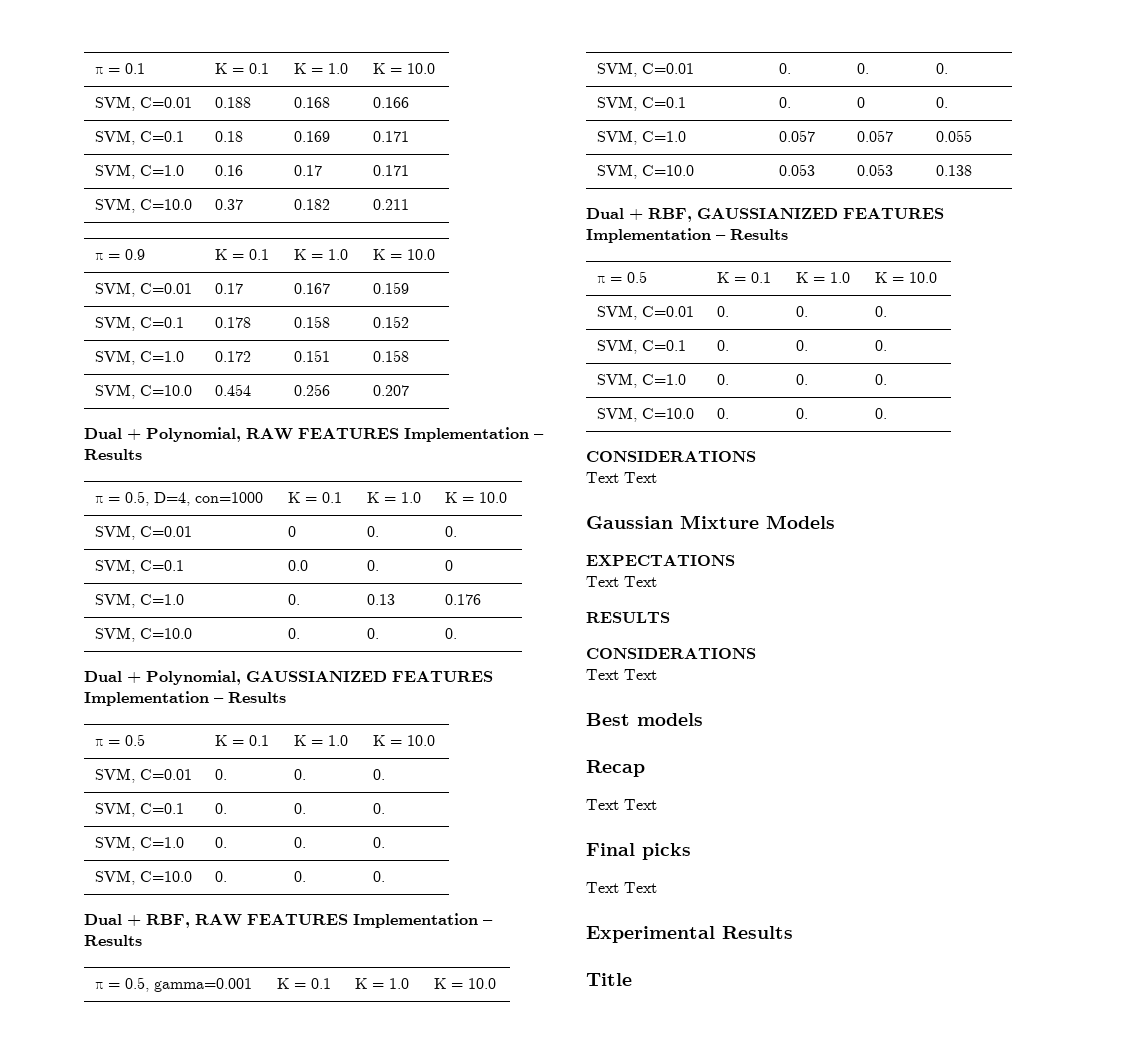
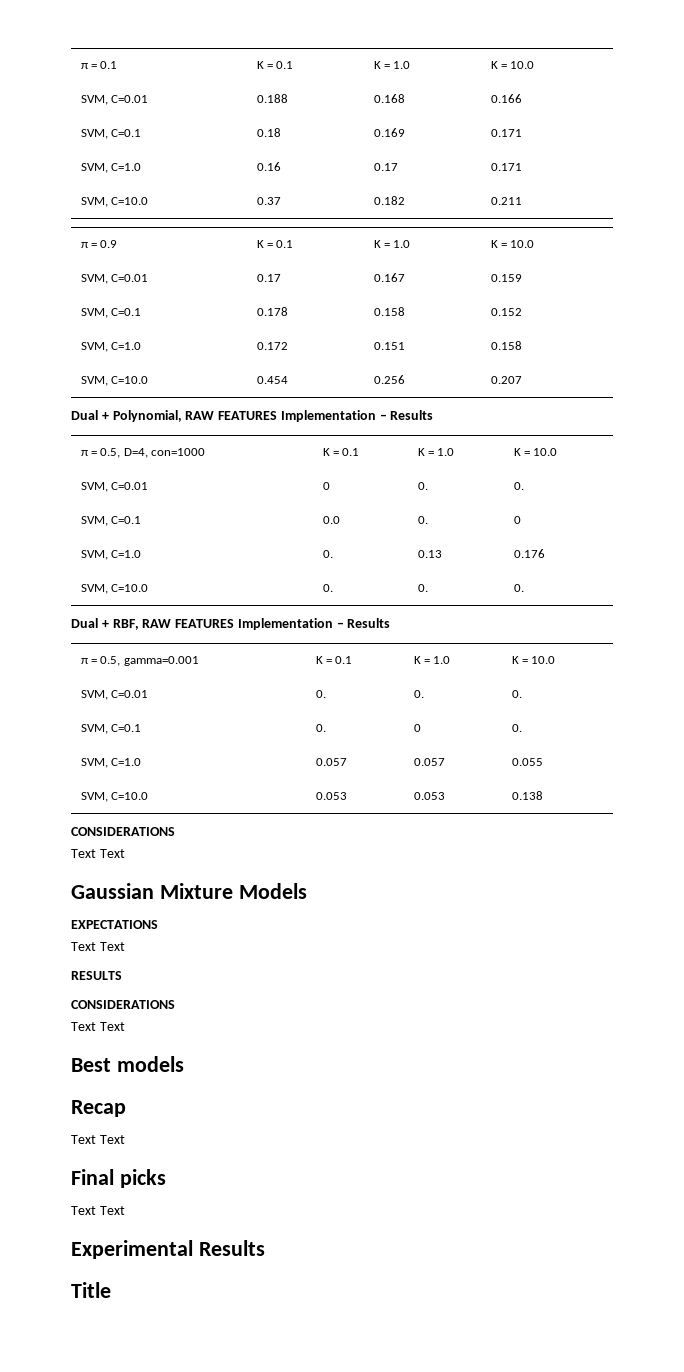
[84,670,493,685] [84,691,286,706] [95,734,146,746] [215,735,270,746] [294,735,349,746] [373,735,436,746] [95,768,193,783] [215,769,228,780] [294,769,307,780] [373,769,386,780] [95,802,185,817] [215,803,228,814] [294,803,307,814] [373,803,386,814] [95,836,185,851] [215,837,228,848] [294,837,307,848] [373,837,386,848] [95,870,193,885] [215,871,228,882] [294,871,307,882] [373,871,386,882] // Dual + Polynomial, GAUSSIANIZED FEATURES Implementation – Results // π = 0.5 | K = 0.1 | K = 1.0 | K = 10.0 // SVM, C=0.01 | 0. | 0. | 0. // SVM, C=0.1 | 0. | 0. | 0. // SVM, C=1.0 | 0. | 0. | 0. // SVM, C=10.0 | 0. | 0. | 0. -> (524, 588) none
[586,208,944,222] [586,228,788,243] [597,271,648,283] [717,272,772,283] [796,272,851,283] [875,272,938,283] [597,305,695,320] [717,306,730,317] [796,306,809,317] [875,306,888,317] [597,339,687,354] [717,340,730,351] [796,340,809,351] [875,340,888,351] [597,373,687,388] [717,374,730,385] [796,374,809,385] [875,374,888,385] [597,407,695,422] [717,408,730,419] [796,408,809,419] [875,408,888,419] // Dual + RBF, GAUSSIANIZED FEATURES Implementation – Results // π = 0.5 | K = 0.1 | K = 1.0 | K = 10.0 // SVM, C=0.01 | 0. | 0. | 0. // SVM, C=0.1 | 0. | 0. | 0. // SVM, C=1.0 | 0. | 0. | 0. // SVM, C=10.0 | 0. | 0. | 0. -> (543, 795) none

